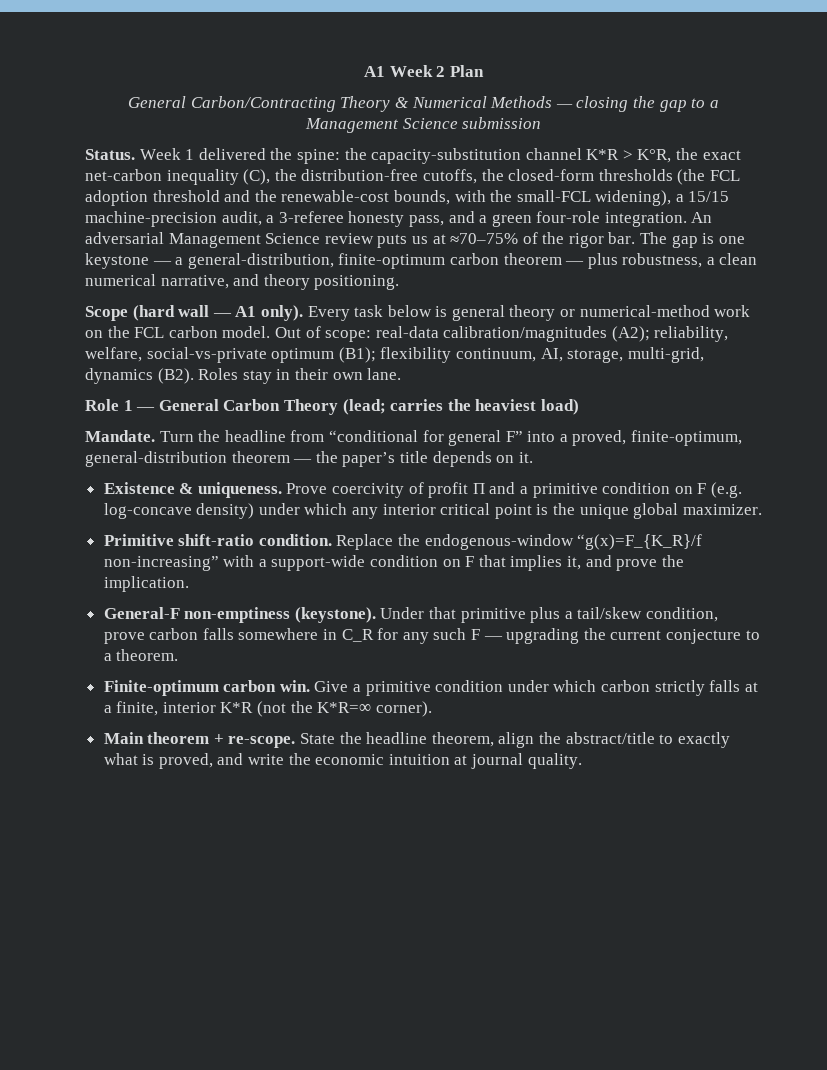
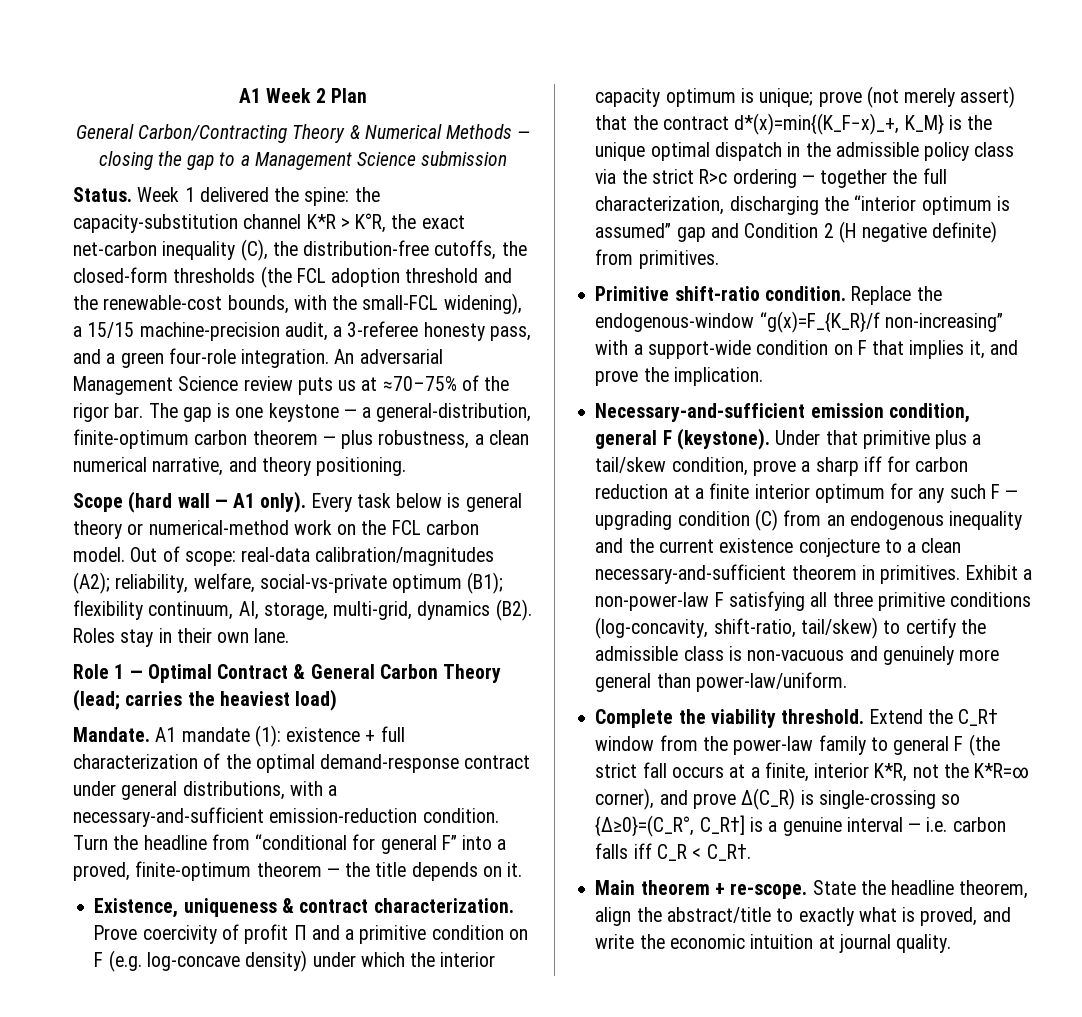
(156, 409) none -> [147,664,306,683] Optimal Contract &
(155, 436) none -> [155,725,405,747] [73,753,531,773] [73,781,338,800] [73,807,499,827] A1 mandate (1): existence + full characterization of the optimal demand-response contract under general distributions, with a necessary-and-sufficient emission-reduction condition.
[631,430,743,446] [85,451,227,467] finite-optimum, general-distribution -> [135,861,252,881] finite-optimum
[342,452,396,467] paper’s -> (371, 869) none
[103,482,282,498] Existence & uniqueness. -> [94,898,514,918] Existence, uniqueness & contract characterization.
[352,503,762,519] any interior critical point is the unique global maximizer. -> [410,952,496,967] [595,86,1016,108] [595,113,993,135] [595,142,1015,161] [595,168,947,188] [595,195,1010,215] [595,221,998,243] [595,249,719,269] the interior capacity optimum is unique; prove (not merely assert) that the contract d*(x)=min{(K_F−x)_+, K_M} is the unique optimal dispatch in the admissible policy class via the strict R>c ordering — together the full characterization, discharging the “interior optimum is assumed” gap and Condition 2 (H negative definite) from primitives.
[103,607,291,623] General-F non-emptiness -> [595,403,970,423] [595,430,672,449] Necessary-and-sufficient emission condition, general F
[149,628,374,642] carbon falls somewhere in C_R -> [801,456,969,476] [595,483,885,503] a sharp iff for carbon reduction at a finite interior optimum
(580, 636) none -> [677,509,1023,531] [595,538,624,553] condition (C) from an endogenous inequality and
(662, 635) none -> [719,538,794,553] existence
[116,649,179,661] [103,680,758,696] [103,701,432,717] theorem. // Finite-optimum carbon win. Give a primitive condition under which carbon strictly falls at a finite, interior K*R (not the K*R=∞ corner). -> [921,538,962,553] [595,564,1032,584] [595,591,1032,611] [595,617,986,639] [595,646,1000,665] [595,672,847,692] [595,709,999,728] [595,734,1000,756] [595,762,1030,782] [595,788,961,810] [595,815,1006,837] [595,843,751,861] clean necessary-and-sufficient theorem in primitives. Exhibit a non-power-law F satisfying all three primitive conditions (log-concavity, shift-ratio, tail/skew) to certify the admissible class is non-vacuous and genuinely more general than power-law/uniform. // Complete the viability threshold. Extend the C_R† window from the power-law family to general F (the strict fall occurs at a finite, interior K*R, not the K*R=∞ corner), and prove Δ(C_R) is single-crossing so {Δ≥0}=(C_R°, C_R†] is a genuine interval — i.e. carbon falls iff C_R < C_R†.

